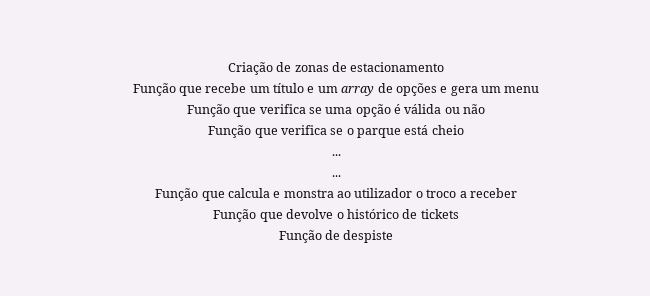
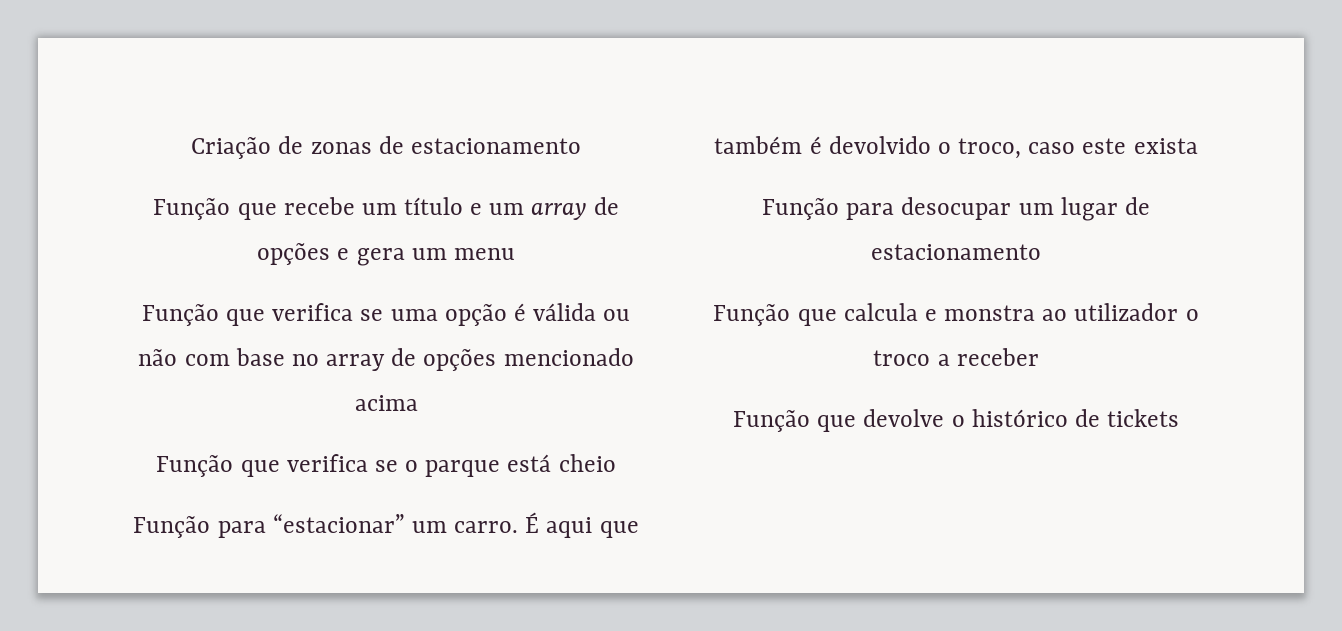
(486, 109) none -> [184,348,634,371] [354,395,418,411] com base no array de opções mencionado acima
[331,154,341,156] [331,175,341,177] ... // ... -> [133,512,639,538] [714,136,1198,159] [762,197,1150,221] [871,244,1041,260] Função para “estacionar” um carro. É aqui que também é devolvido o troco, caso este exista // Função para desocupar um lugar de estacionamento
[278,230,394,243] // Função de despiste -> (1179, 418) none

